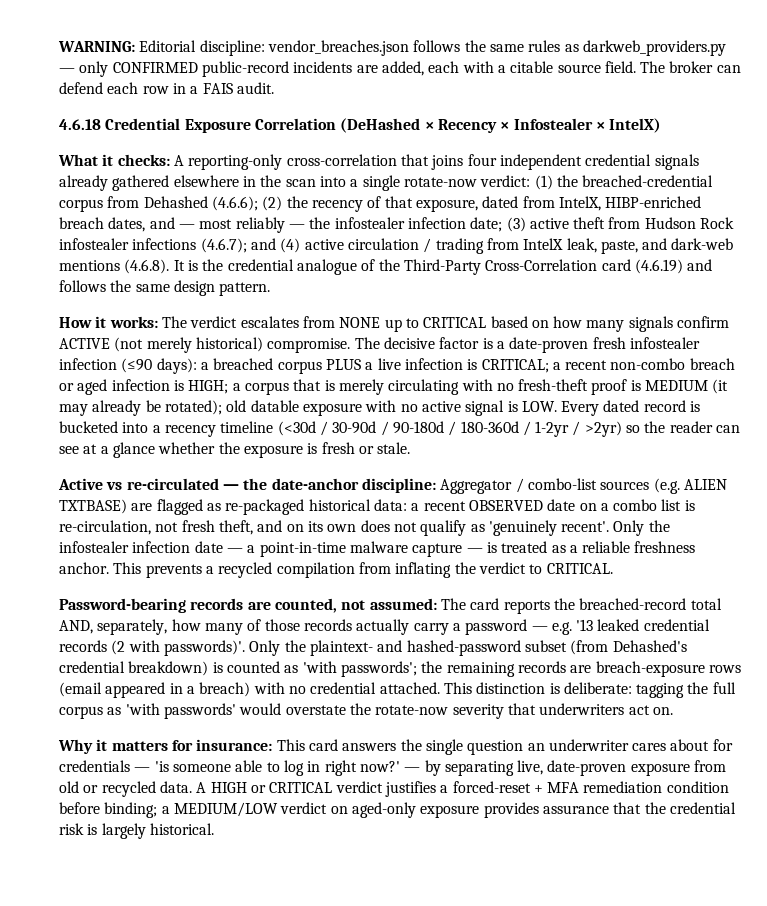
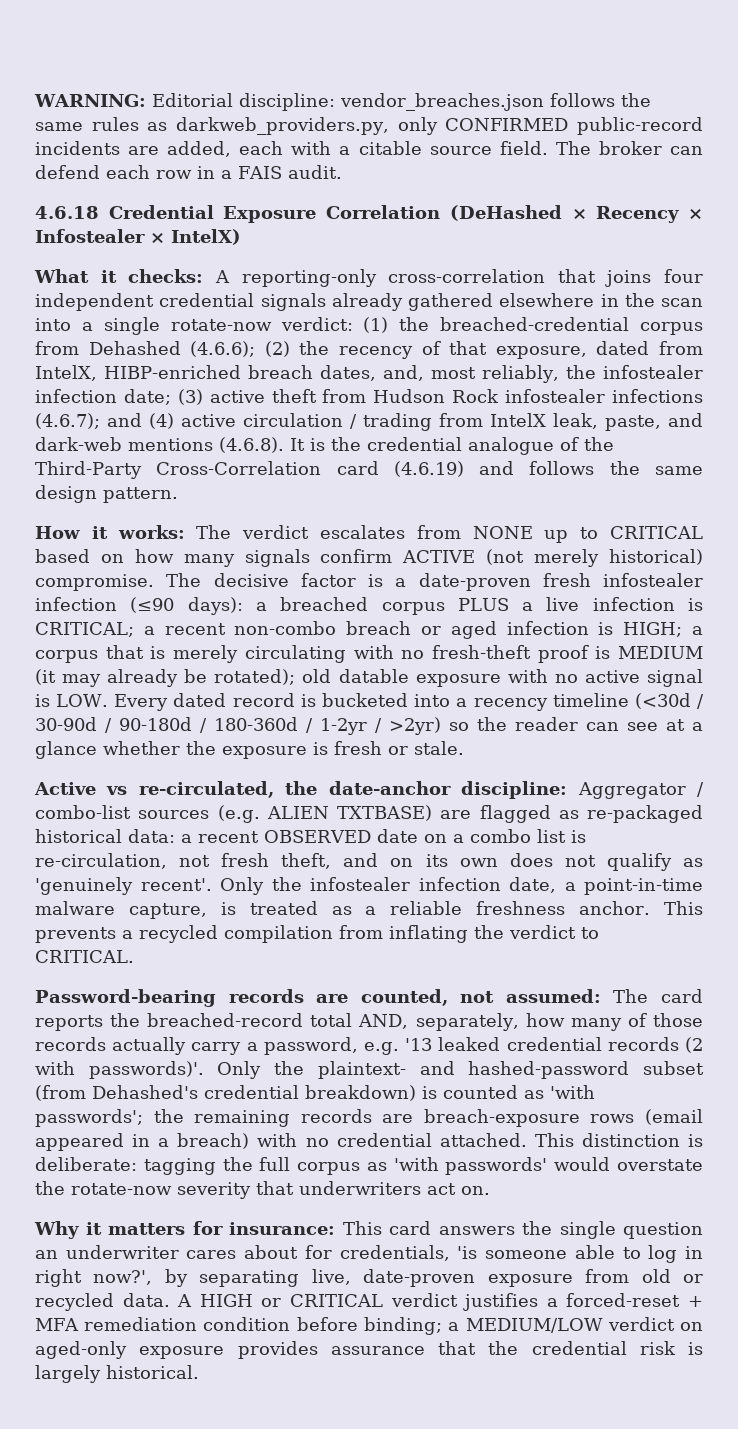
[582,40,726,56] [59,68,75,73] darkweb_providers.py — -> [176,117,390,135] darkweb_providers.py,
[149,217,305,233] and — most reliably — -> [383,365,560,383] and, most reliably,
[126,478,239,490] re-circulated — -> [138,781,274,798] re-circulated,
[194,541,243,553] date — -> [509,877,556,893] date,
[412,543,483,557] capture — -> [128,903,207,919] capture,
[465,619,548,635] password — -> [263,1037,358,1055] password,
[59,760,151,772] credentials — -> [339,1245,450,1261] credentials,
[359,761,421,772] now?' — -> [93,1270,153,1285] now?',

